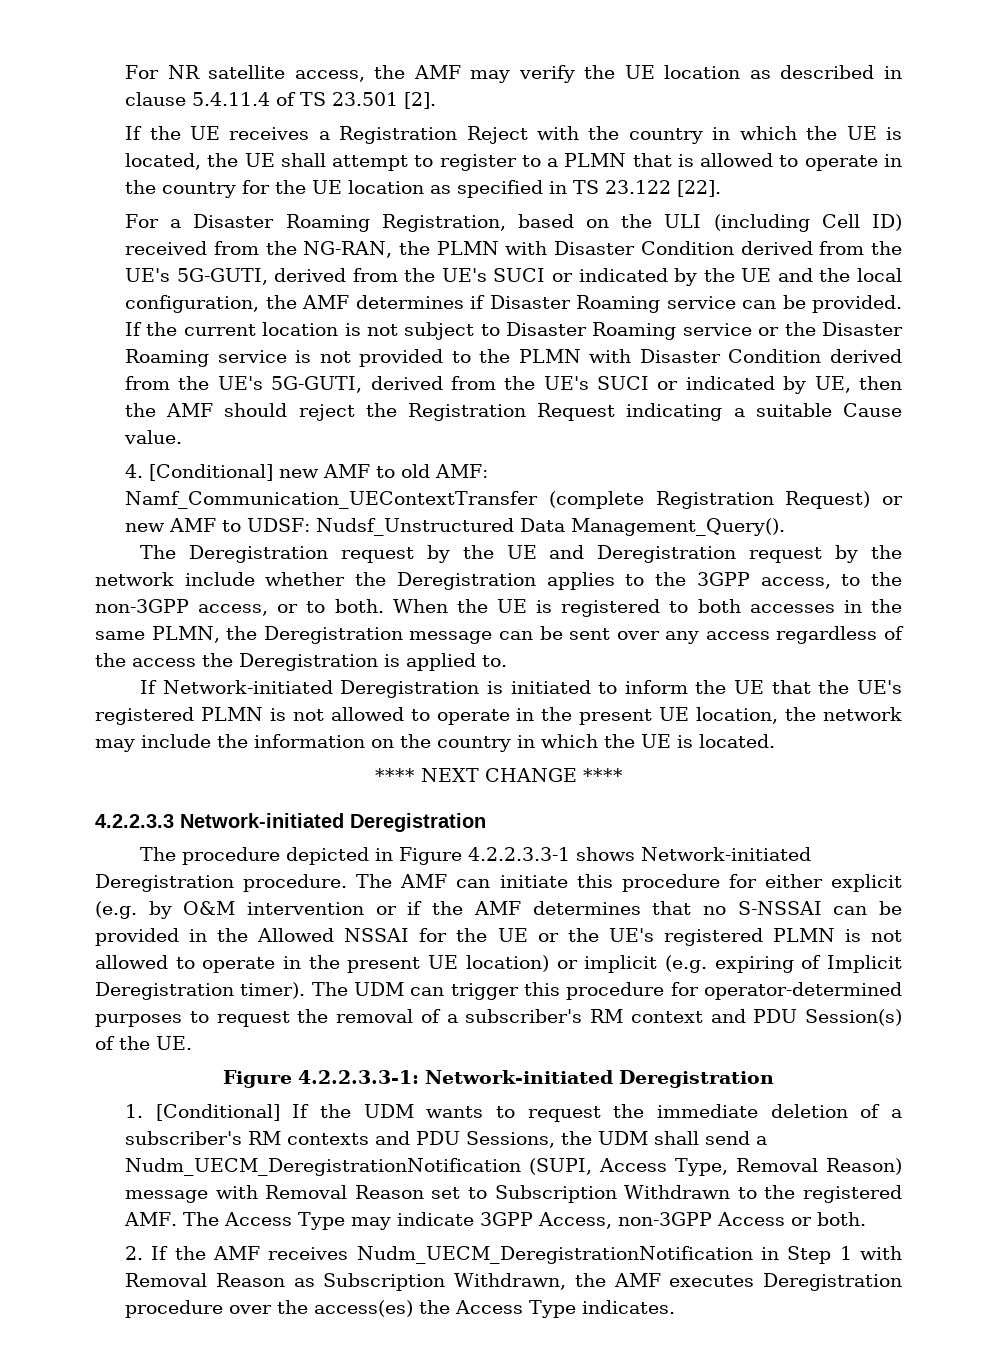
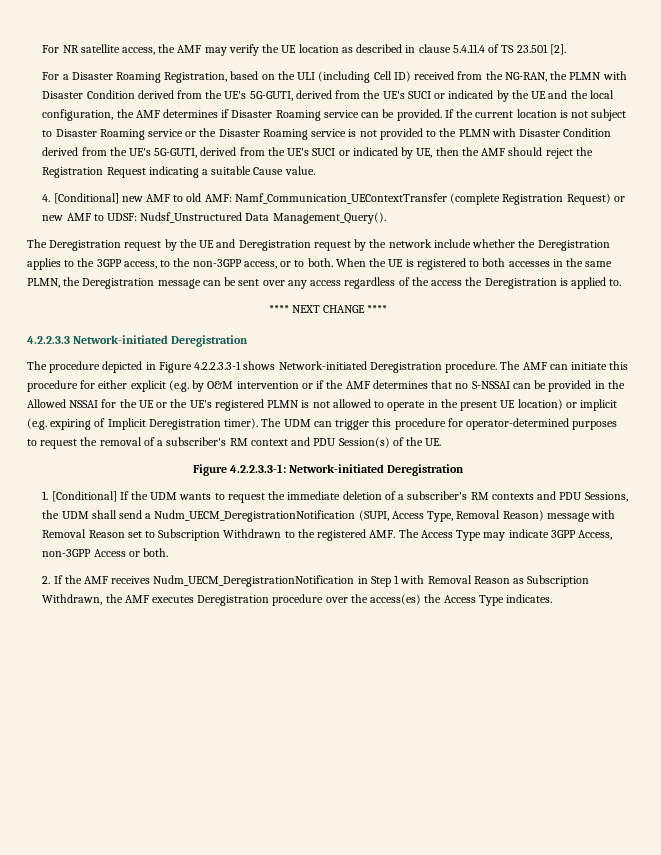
[125,126,902,144] [125,153,902,171] [125,180,722,198] // If the UE receives a Registration Reject with the country in which the UE is located, the UE shall attempt to register to a PLMN that is allowed to operate in the country for the UE location as specified in TS 23.122 [22]. -> (566, 49) none
[140,680,903,698] [95,707,902,725] [95,734,775,752] // If Network-initiated Deregistration is initiated to inform the UE that the UE's registered PLMN is not allowed to operate in the present UE location, the network may include the information on the country in which the UE is located. -> (622, 282) none

